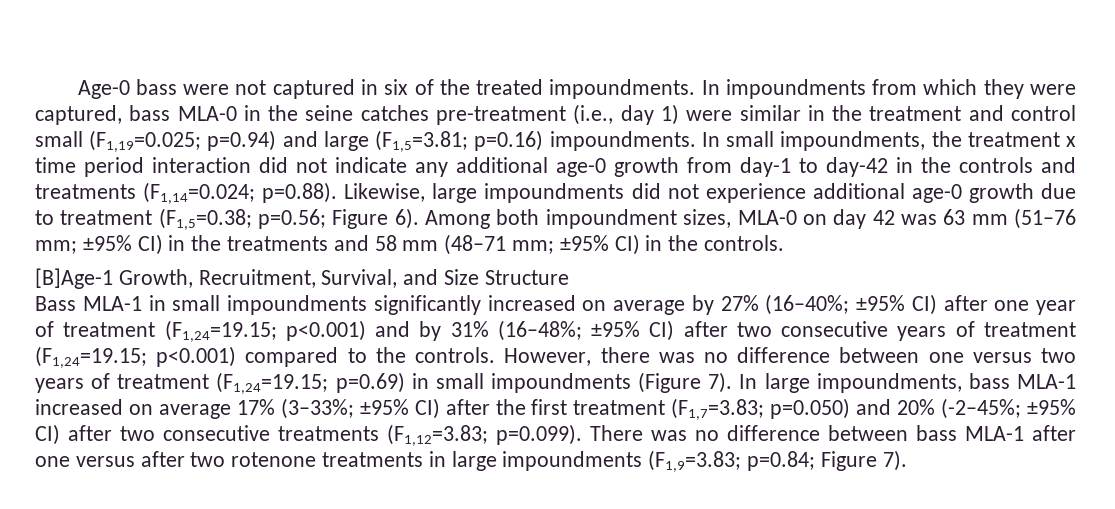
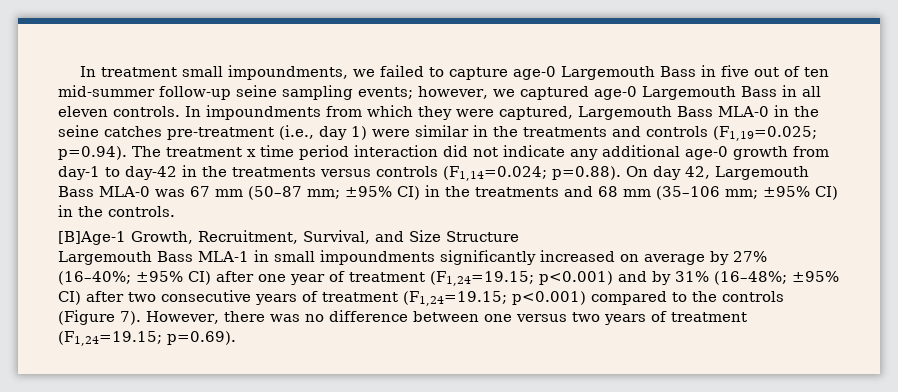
[77,79,696,99] Age-0 bass were not captured in six of the treated impoundments. -> [79,65,829,80] [58,85,821,100] [58,106,180,117] In treatment small impoundments, we failed to capture age-0 Largemouth Bass in five out of ten mid-summer follow-up seine sampling events; however, we captured age-0 Largemouth Bass in all eleven controls.
[129,105,171,121] bass -> [578,106,713,120] Largemouth Bass
[869,105,1076,121] [35,130,962,152] treatment and control small (F1,19=0.025; p=0.94) and large (F1,5=3.81; p=0.16) impoundments. In small impoundments, the -> [523,126,817,141] [58,146,161,160] treatments and controls (F1,19=0.025; p=0.94). The
[959,157,1076,173] [35,182,1076,204] [35,208,1077,230] controls and treatments (F1,14=0.024; p=0.88). Likewise, large impoundments did not experience additional age-0 growth due to treatment (F1,5=0.38; p=0.56; Figure 6). Among both impoundment sizes, MLA-0 on day 42 was 63 mm (51–76 -> [232,166,809,181] [58,186,302,200] treatments versus controls (F1,14=0.024; p=0.88). On day 42, Largemouth Bass MLA-0 was 67 mm (50–87
[374,234,507,255] 58 mm (48–71 -> [598,186,720,200] 68 mm (35–106
(569, 277) none -> [58,251,152,265] Largemouth
[415,347,496,363] controls. -> [722,291,784,302] [58,310,141,325] controls (Figure 7).
[335,372,1076,393] [35,398,1076,420] [35,424,1076,446] [35,450,907,472] p=0.69) in small impoundments (Figure 7). In large impoundments, bass MLA-1 increased on average 17% (3–33%; ±95% CI) after the first treatment (F1,7=3.83; p=0.050) and 20% (-2–45%; ±95% CI) after two consecutive treatments (F1,12=3.83; p=0.099). There was no difference between bass MLA-1 after one versus after two rotenone treatments in large impoundments (F1,9=3.83; p=0.84; Figure 7). -> [167,331,236,345] p=0.69).

